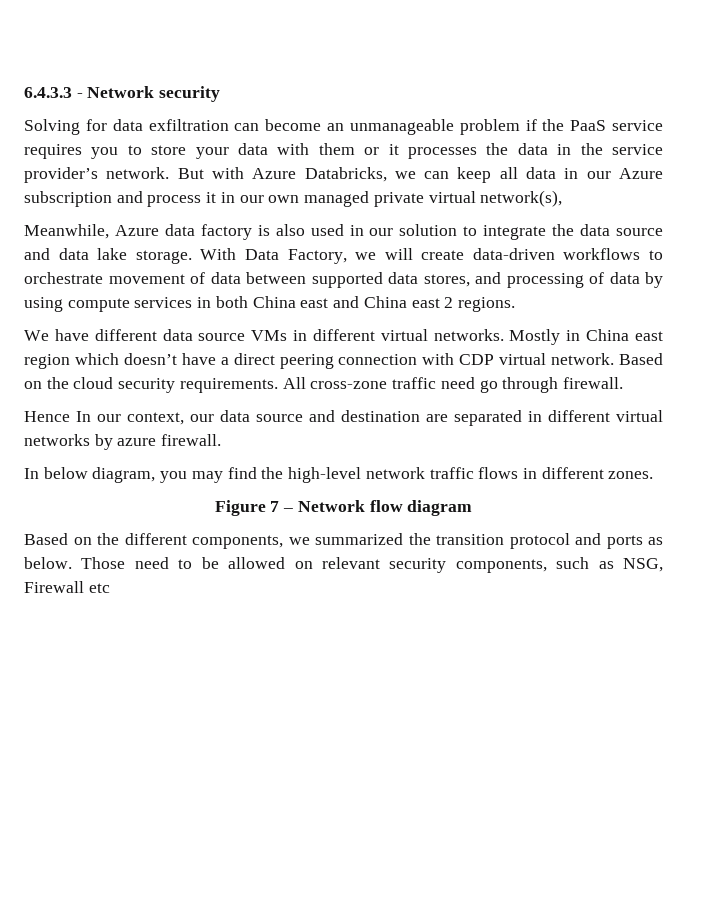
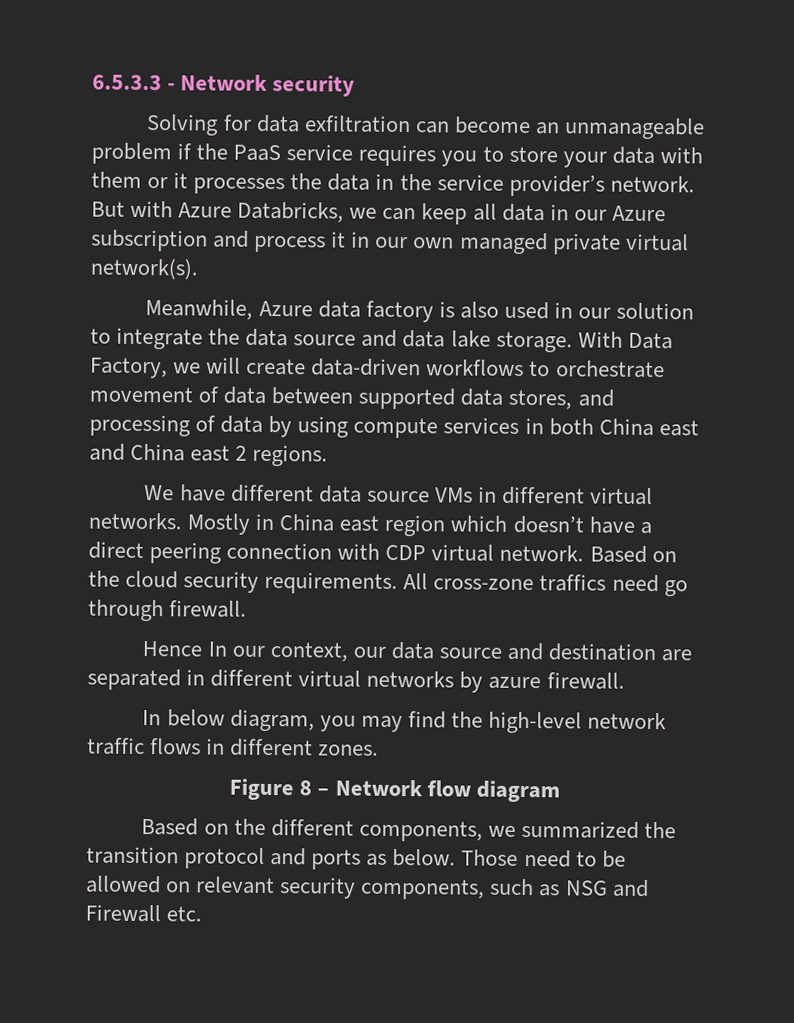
[24,87,72,98] 6.4.3.3 -> [92,74,162,91] 6.5.3.3
[480,190,563,207] network(s), -> [90,257,198,280] network(s).
[392,377,437,389] traffic -> [539,574,607,592] traffics
[270,501,280,512] 7 -> [299,780,313,796] 8
[622,558,663,572] [24,581,110,593] NSG, Firewall etc -> [564,879,649,897] [85,904,203,923] NSG and Firewall etc.

